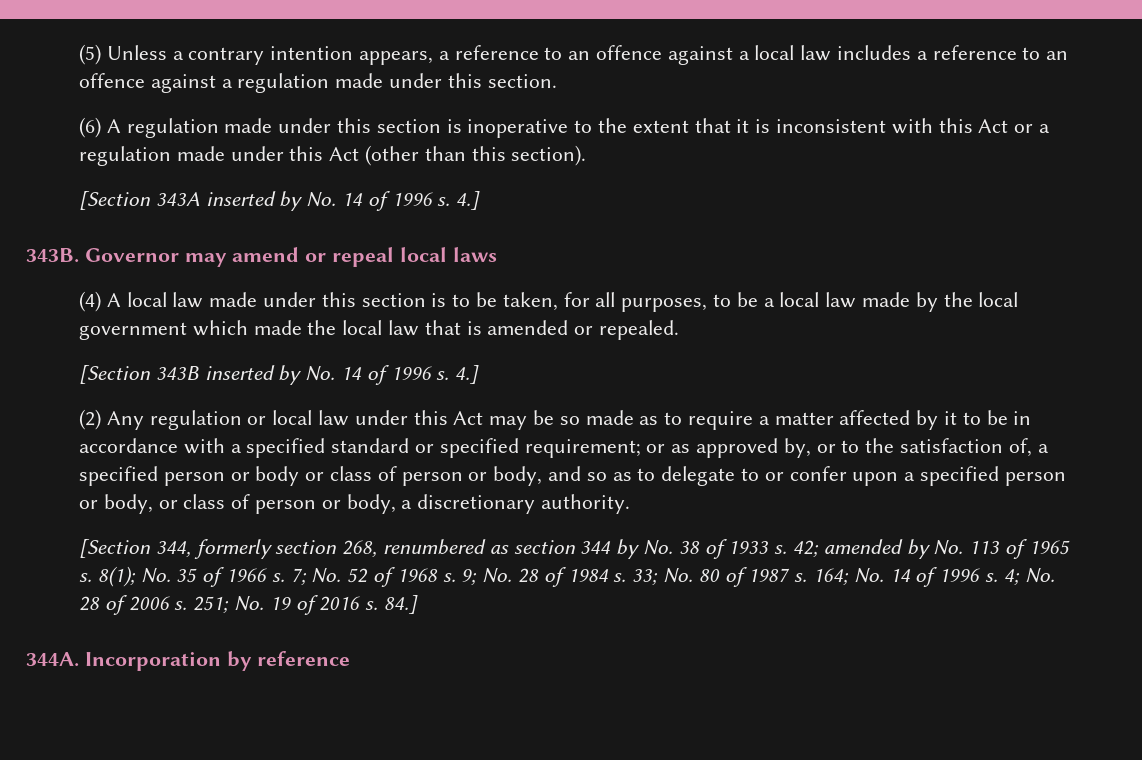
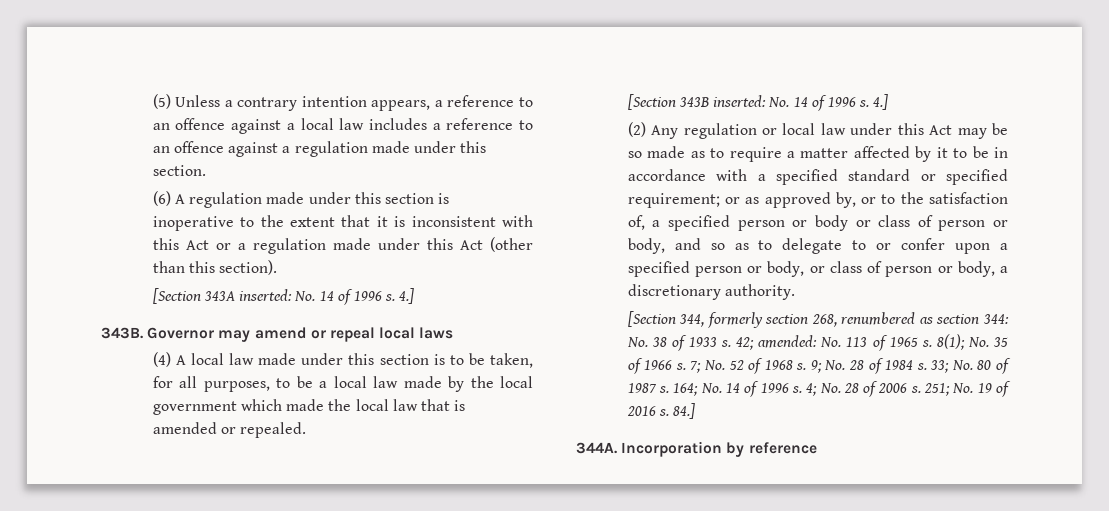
[205,191,304,211] inserted by -> [239,289,293,301] inserted:
[204,365,303,385] inserted by -> [713,95,767,107] inserted:
[580,539,641,559] 344 by -> [982,314,1009,324] 344:
[823,539,931,559] amended by -> [758,335,818,348] amended:

